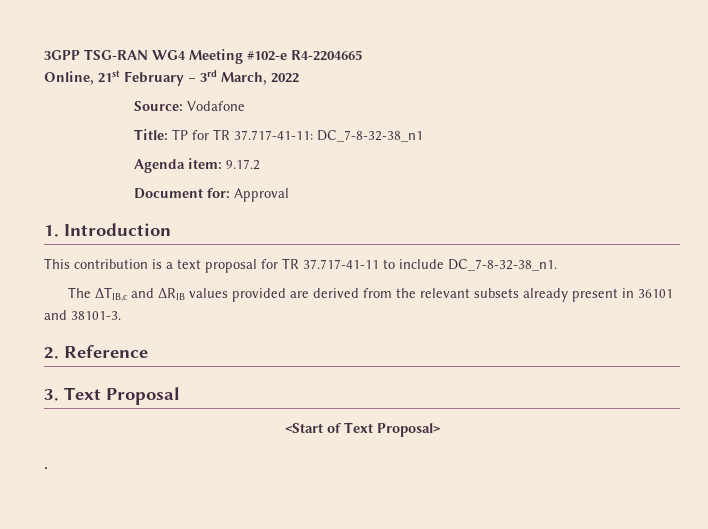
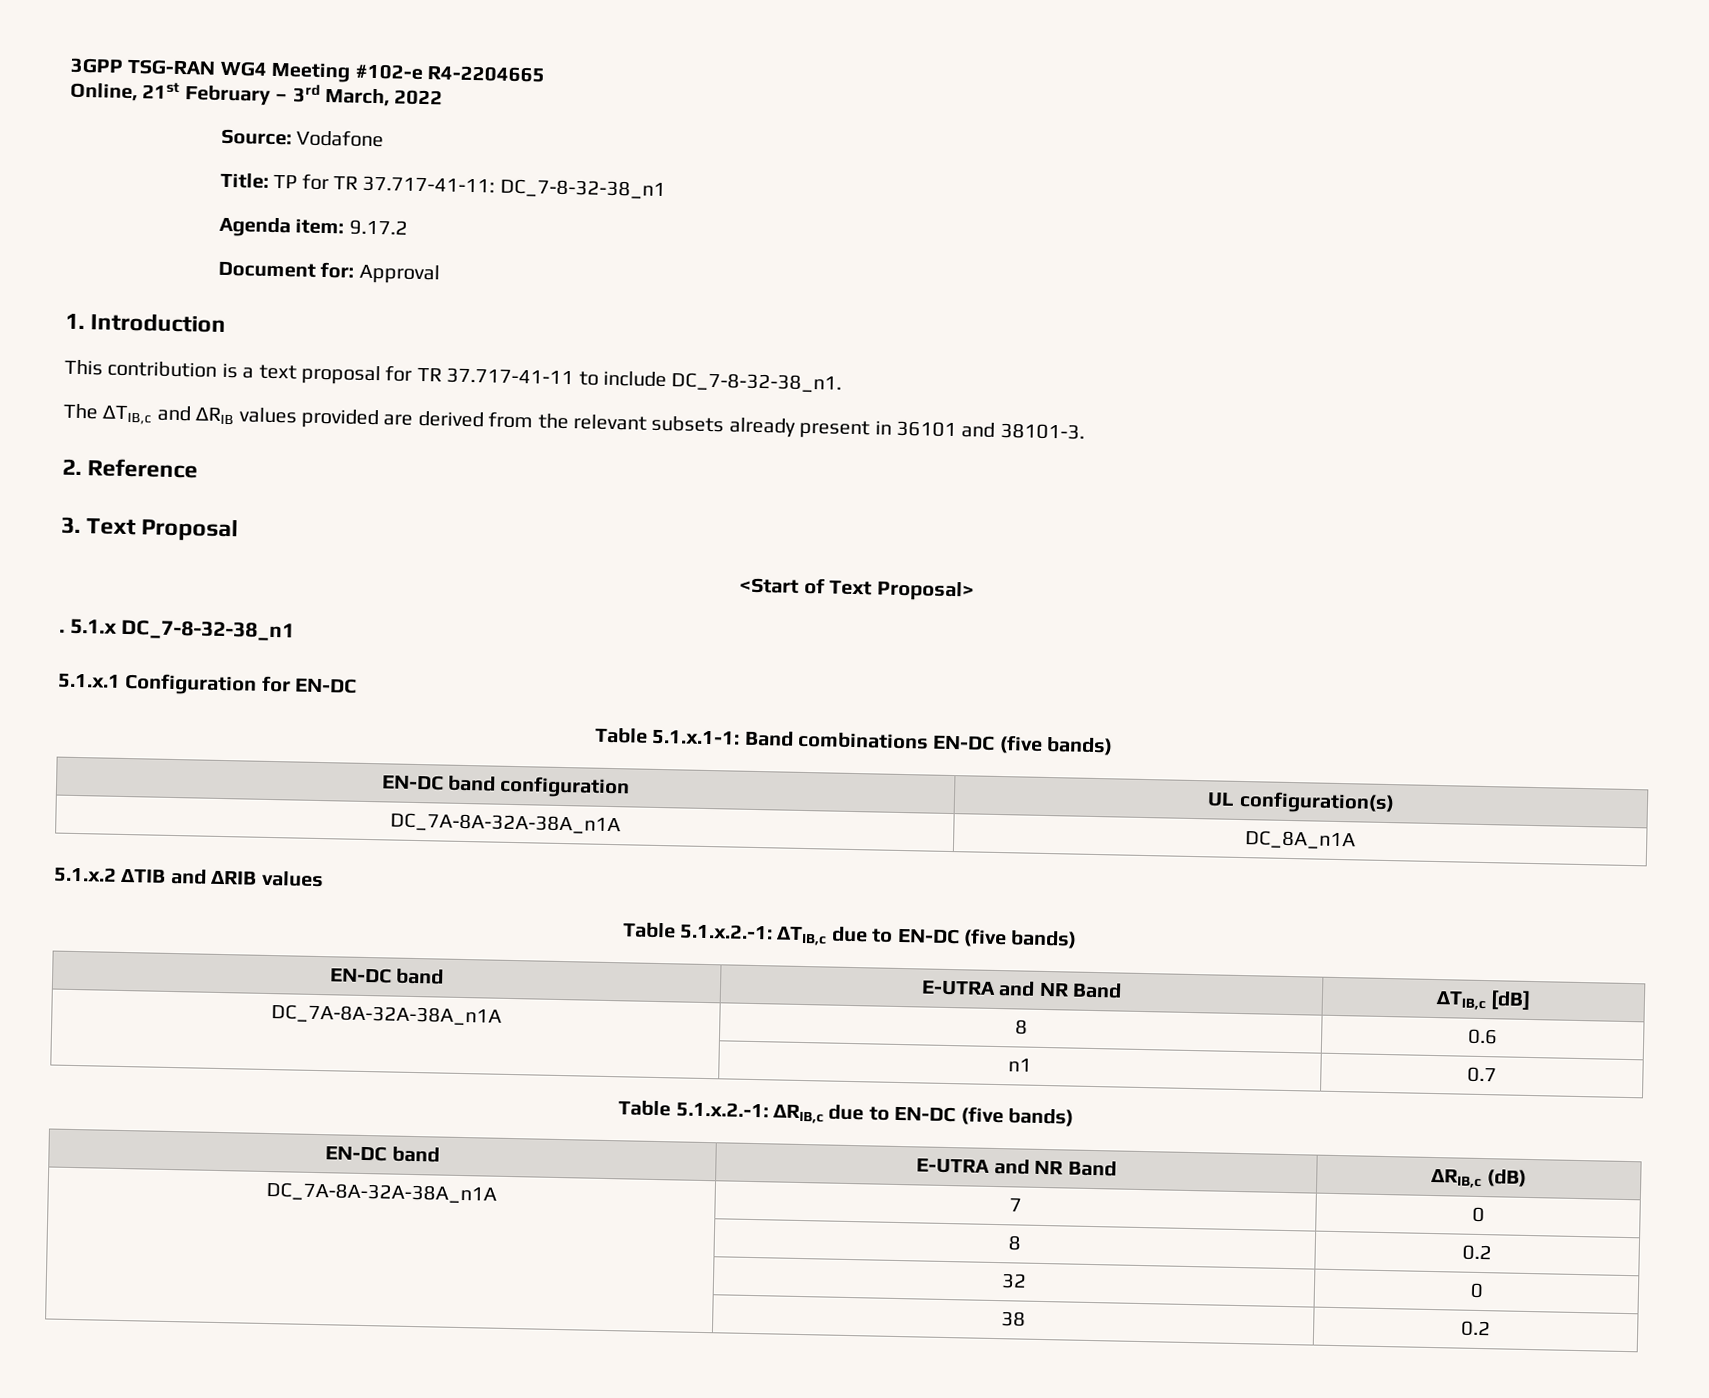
(48, 468) none -> [69,618,296,642] [58,672,358,696] [594,727,1114,756] [381,774,631,799] [1207,790,1395,815] [389,812,621,835] [1244,830,1356,850] [54,866,324,888] [622,922,1078,949] [329,967,445,985] [920,980,1123,999] [1434,990,1532,1011] [270,1004,502,1026] [1014,1019,1028,1035] [1468,1028,1498,1045] [1008,1058,1032,1072] [1467,1066,1497,1083] [618,1100,1074,1127] [325,1145,440,1163] [916,1158,1117,1177] [1430,1168,1527,1189] [266,1182,497,1204] [1009,1198,1022,1212] [1471,1206,1485,1223] [1008,1235,1021,1251] [1462,1244,1492,1261] [1001,1273,1027,1289] [1469,1282,1484,1299] [1001,1311,1026,1327] [1461,1320,1491,1337] 5.1.x DC_7-8-32-38_n1 // 5.1.x.1 Configuration for EN-DC // Table 5.1.x.1-1: Band combinations EN-DC (five bands) // EN-DC band configuration | UL configuration(s) // DC_7A-8A-32A-38A_n1A | DC_8A_n1A // 5.1.x.2 ∆TIB and ∆RIB values // Table 5.1.x.2.-1: ΔTIB,c due to EN-DC (five bands) // EN-DC band | E-UTRA and NR Band | ΔTIB,c [dB] // DC_7A-8A-32A-38A_n1A | 8 | 0.6 // | n1 | 0.7 // Table 5.1.x.2.-1: ΔRIB,c due to EN-DC (five bands) // EN-DC band | E-UTRA and NR Band | ΔRIB,c (dB) // DC_7A-8A-32A-38A_n1A | 7 | 0 // | 8 | 0.2 // | 32 | 0 // | 38 | 0.2

